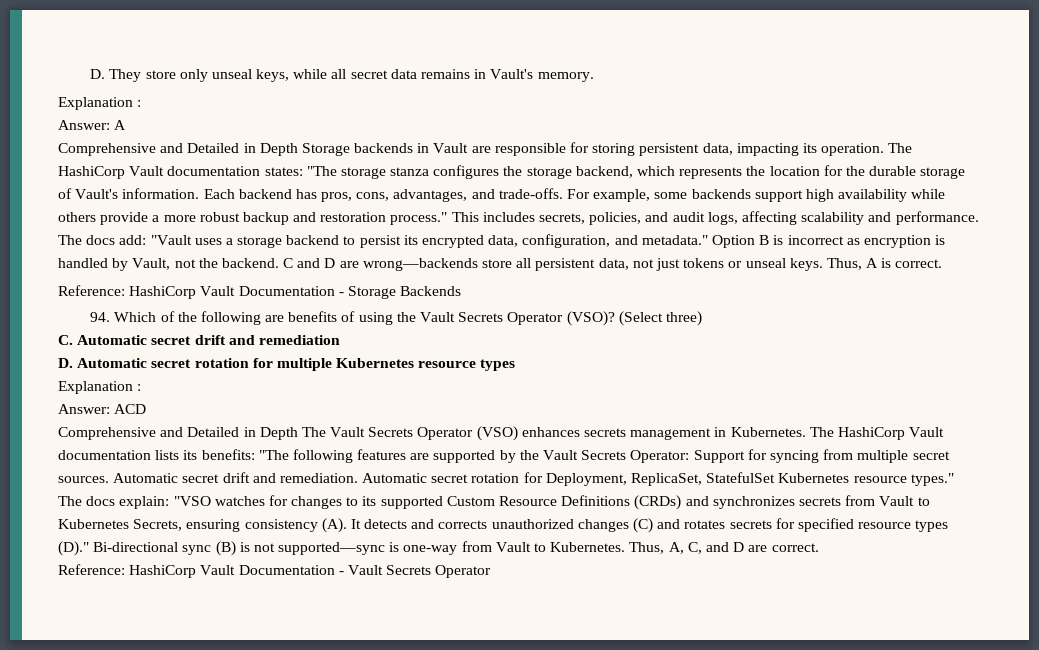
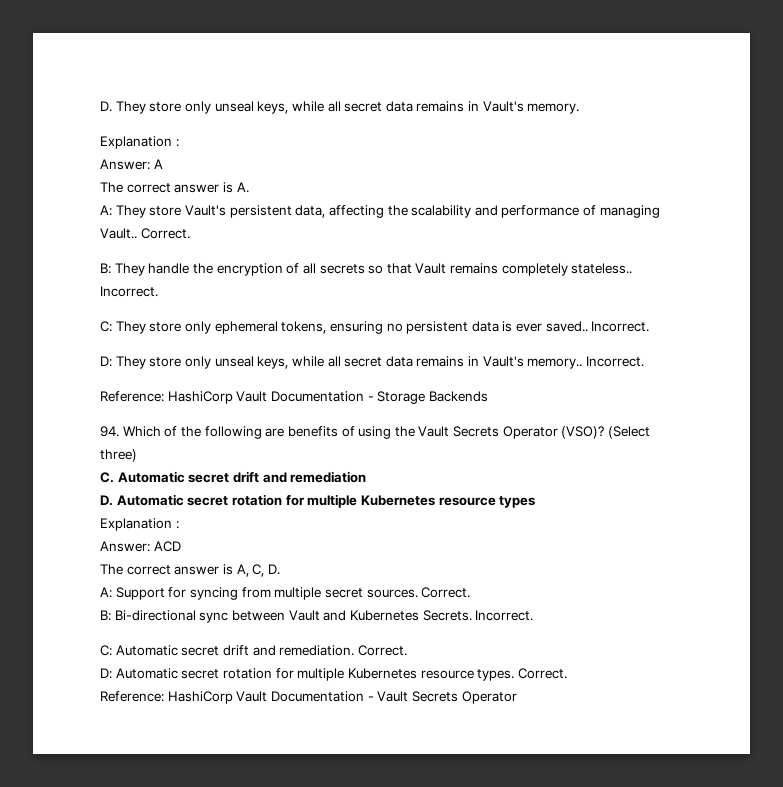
[58,142,913,156] [58,165,966,179] [58,188,946,202] [58,211,979,225] [58,234,946,248] [58,258,943,271] Comprehensive and Detailed in Depth Storage backends in Vault are responsible for storing persistent data, impacting its operation. The HashiCorp Vault documentation states: "The storage stanza configures the storage backend, which represents the location for the durable storage of Vault's information. Each backend has pros, cons, advantages, and trade-offs. For example, some backends support high availability while others provide a more robust backup and restoration process." This includes secrets, policies, and audit logs, affecting scalability and performance. The docs add: "Vault uses a storage backend to persist its encrypted data, configuration, and metadata." Option B is incorrect as encryption is handled by Vault, not the backend. C and D are wrong—backends store all persistent data, not just tokens or unseal keys. Thus, A is correct. -> [100,182,249,193] [100,205,660,218] [100,228,190,239] [100,263,633,276] [100,286,158,297] [100,321,650,334] [100,356,645,369] The correct answer is A. // A: They store Vault's persistent data, affecting the scalability and performance of managing Vault.. Correct. // B: They handle the encryption of all secrets so that Vault remains completely stateless.. Incorrect. // C: They store only ephemeral tokens, ensuring no persistent data is ever saved.. Incorrect. // D: They store only unseal keys, while all secret data remains in Vault's memory.. Incorrect.
[58,426,945,441] [58,449,690,463] Comprehensive and Detailed in Depth The Vault Secrets Operator (VSO) enhances secrets management in Kubernetes. The HashiCorp Vault documentation lists its benefits: "The following features are supported by the Vault Secrets Operator: -> [100,564,280,577] [100,587,112,598] The correct answer is A, C, D. // A:
(109, 479) none -> [421,587,471,598] [100,610,534,623] [100,645,112,656] Correct. // B: Bi-directional sync between Vault and Kubernetes Secrets. Incorrect. // C:
[362,472,954,486] [58,495,930,510] [58,518,949,533] [58,541,819,556] Automatic secret rotation for Deployment, ReplicaSet, StatefulSet Kubernetes resource types." The docs explain: "VSO watches for changes to its supported Custom Resource Definitions (CRDs) and synchronizes secrets from Vault to Kubernetes Secrets, ensuring consistency (A). It detects and corrects unauthorized changes (C) and rotates secrets for specified resource types (D)." Bi-directional sync (B) is not supported—sync is one-way from Vault to Kubernetes. Thus, A, C, and D are correct. -> [357,645,407,656] [100,668,567,681] Correct. // D: Automatic secret rotation for multiple Kubernetes resource types. Correct.

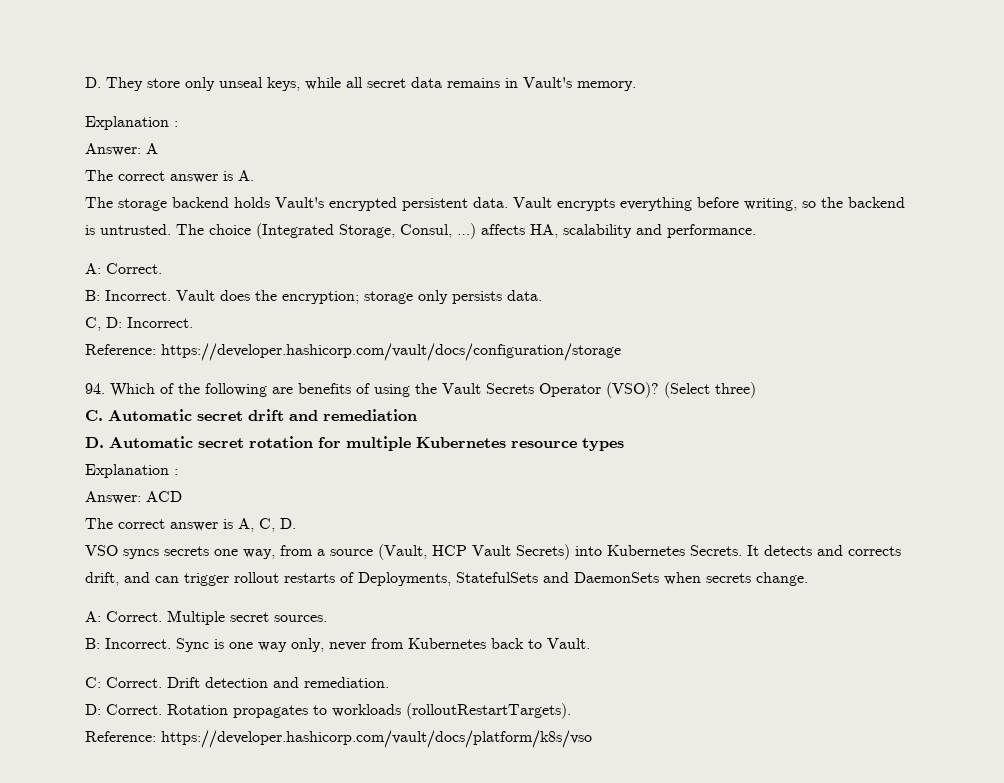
[100,205,660,218] [100,228,190,239] [100,263,633,276] [100,286,158,297] [100,321,650,334] [100,356,645,369] [100,391,488,404] A: They store Vault's persistent data, affecting the scalability and performance of managing Vault.. Correct. // B: They handle the encryption of all secrets so that Vault remains completely stateless.. Incorrect. // C: They store only ephemeral tokens, ensuring no persistent data is ever saved.. Incorrect. // D: They store only unseal keys, while all secret data remains in Vault's memory.. Incorrect. // Reference: HashiCorp Vault Documentation - Storage Backends -> [85,197,905,211] [85,223,756,239] [85,263,162,274] [85,290,542,304] [85,317,193,331] [85,343,621,361] The storage backend holds Vault's encrypted persistent data. Vault encrypts everything before writing, so the backend is untrusted. The choice (Integrated Storage, Consul, …) affects HA, scalability and performance. // A: Correct. // B: Incorrect. Vault does the encryption; storage only persists data. // C, D: Incorrect. // Reference: https://developer.hashicorp.com/vault/docs/configuration/storage
[100,587,322,600] A: Support for syncing from multiple -> [85,544,901,560] [85,572,808,586] [85,610,225,625] VSO syncs secrets one way, from a source (Vault, HCP Vault Secrets) into Kubernetes Secrets. It detects and corrects drift, and can trigger rollout restarts of Deployments, StatefulSets and DaemonSets when secrets change. // A: Correct. Multiple
[421,587,471,598] [100,610,534,623] [100,645,249,656] Correct. // B: Bi-directional sync between Vault and Kubernetes Secrets. Incorrect. // C: Automatic secret drift -> [85,638,590,652] [85,677,268,688] // B: Incorrect. Sync is one way only, never from Kubernetes back to Vault. // C: Correct. Drift detection
[357,645,407,656] [100,668,567,681] [100,691,517,704] Correct. // D: Automatic secret rotation for multiple Kubernetes resource types. Correct. // Reference: HashiCorp Vault Documentation - Vault Secrets Operator -> [85,703,571,719] [85,730,592,748] // D: Correct. Rotation propagates to workloads (rolloutRestartTargets). // Reference: https://developer.hashicorp.com/vault/docs/platform/k8s/vso

